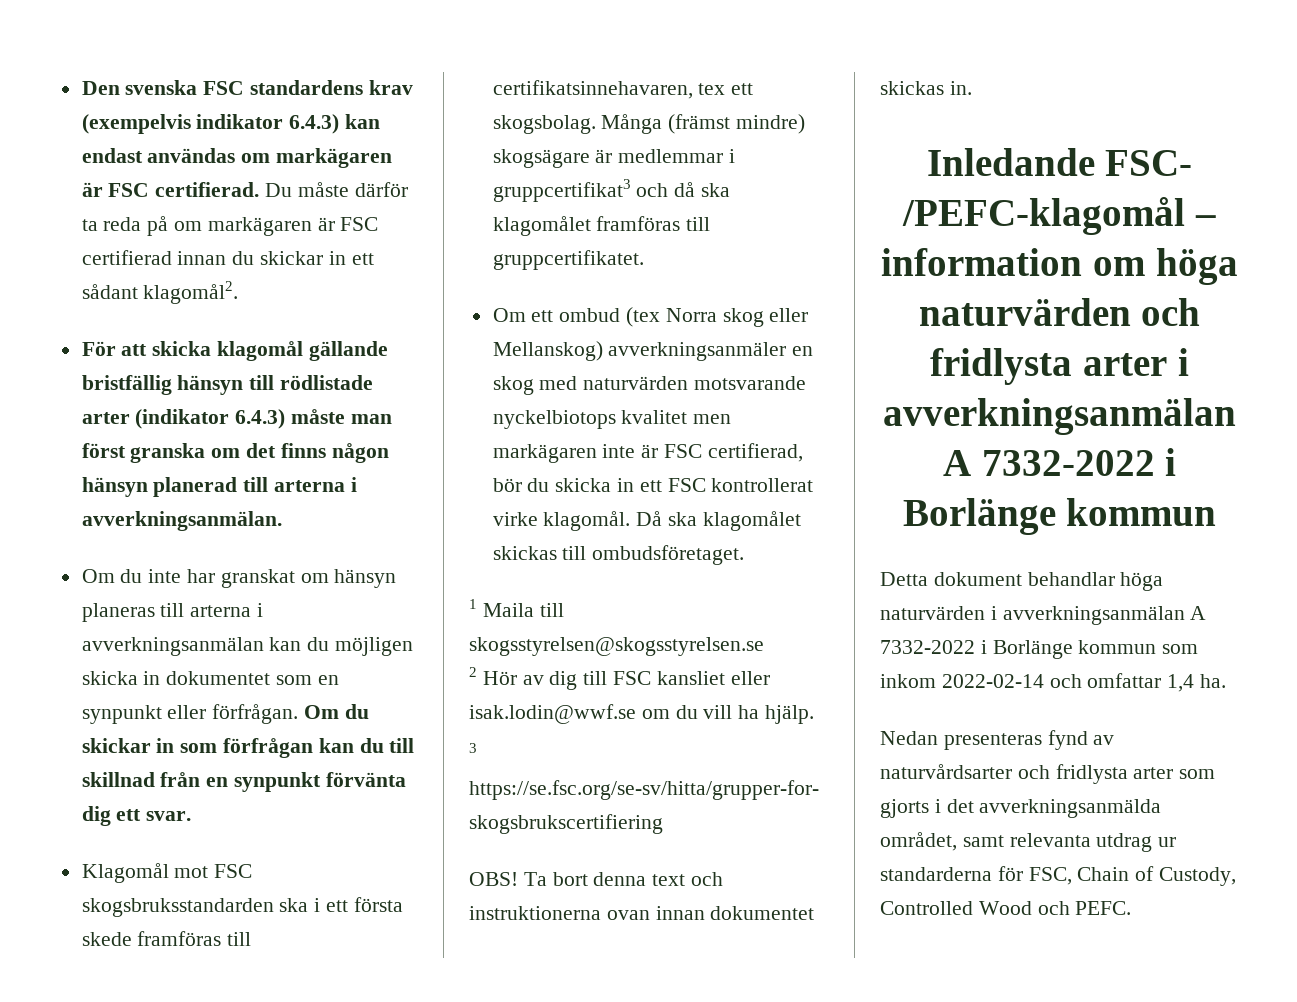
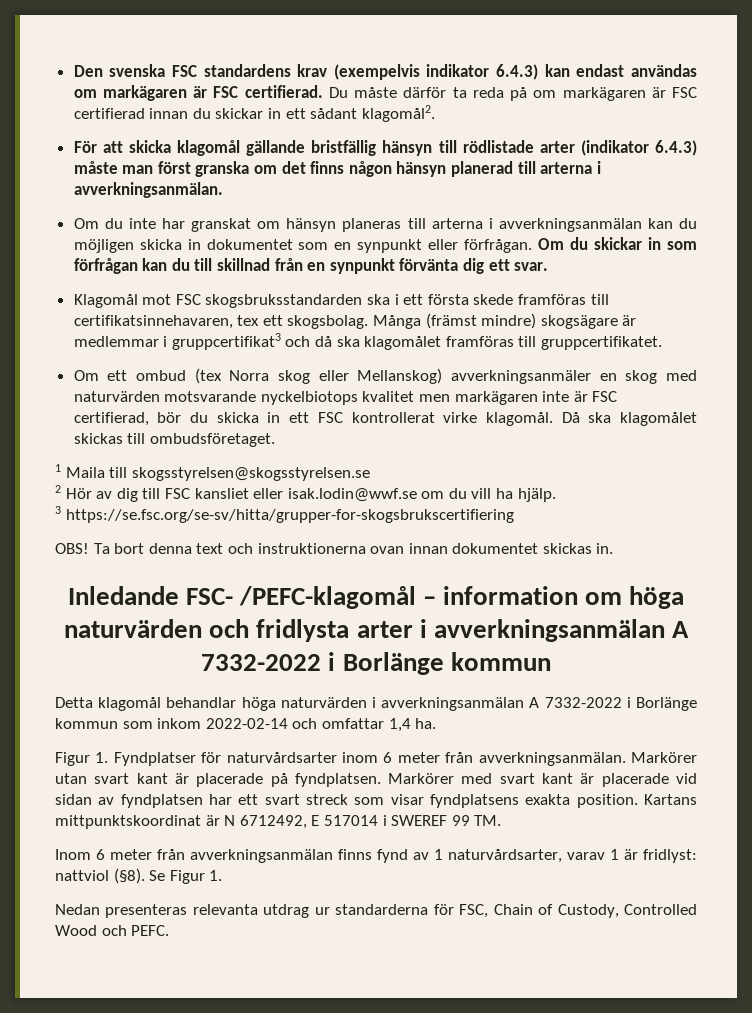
[933,572,1022,586] dokument -> [98,697,162,711] klagomål
[880,730,1115,750] [880,764,1216,784] [880,799,1162,818] [880,832,1004,851] Nedan presenteras fynd av naturvårdsarter och fridlysta arter som gjorts i det avverkningsanmälda området, samt -> [55,752,697,766] [55,773,697,787] [55,794,697,808] [55,815,502,829] [55,849,697,863] [55,868,223,884] [55,904,188,918] Figur 1. Fyndplatser för naturvårdsarter inom 6 meter från avverkningsanmälan. Markörer utan svart kant är placerade på fyndplatsen. Markörer med svart kant är placerade vid sidan av fyndplatsen har ett svart streck som visar fyndplatsens exakta position. Kartans mittpunktskoordinat är N 6712492, E 517014 i SWEREF 99 TM. // Inom 6 meter från avverkningsanmälan finns fynd av 1 naturvårdsarter, varav 1 är fridlyst: nattviol (§8). Se Figur 1. // Nedan presenteras

